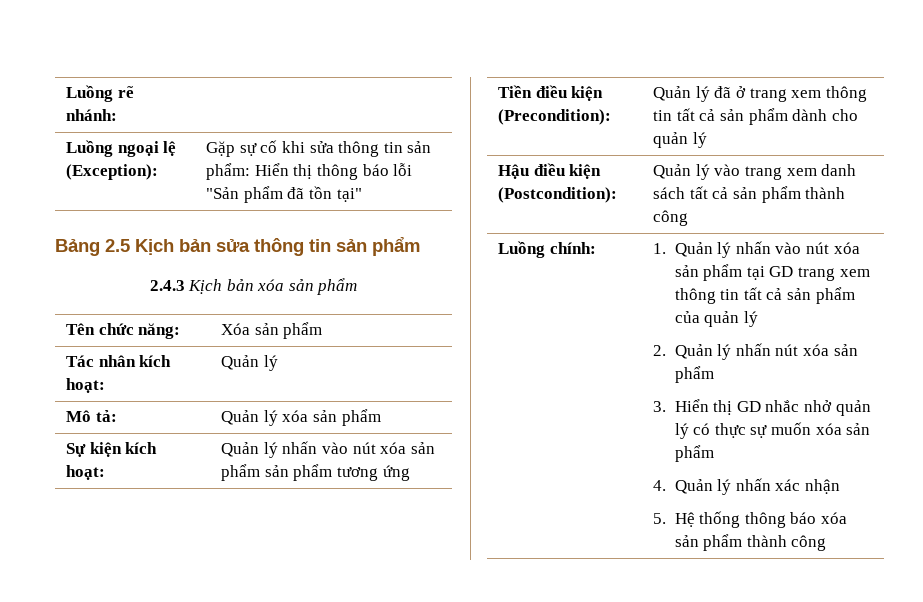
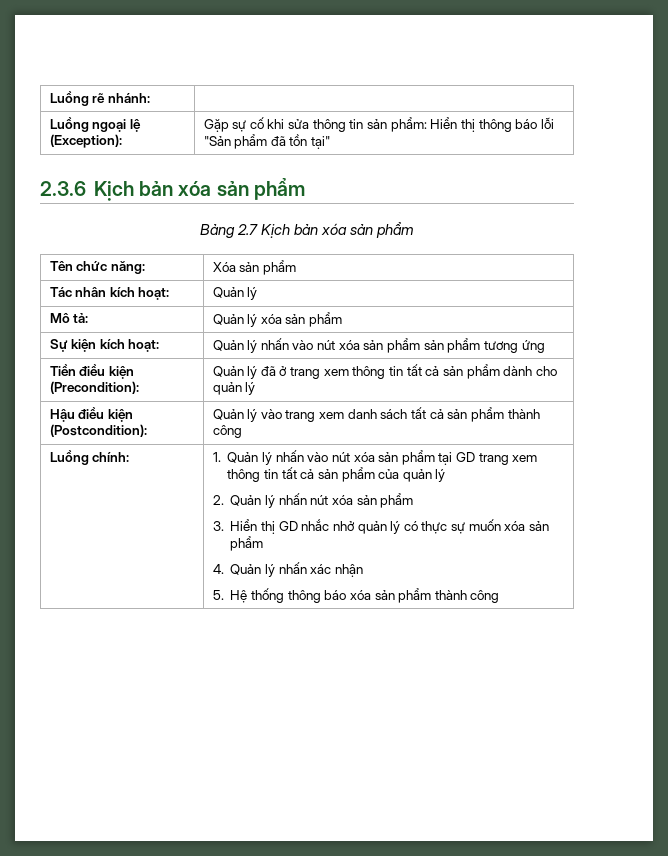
[55,237,420,256] [149,280,185,291] Bảng 2.5 Kịch bản sửa thông tin sản phẩm // 2.4.3 -> [40,178,306,201] [199,224,258,238] 2.3.6 Kịch bản xóa sản phẩm // Bảng 2.7

